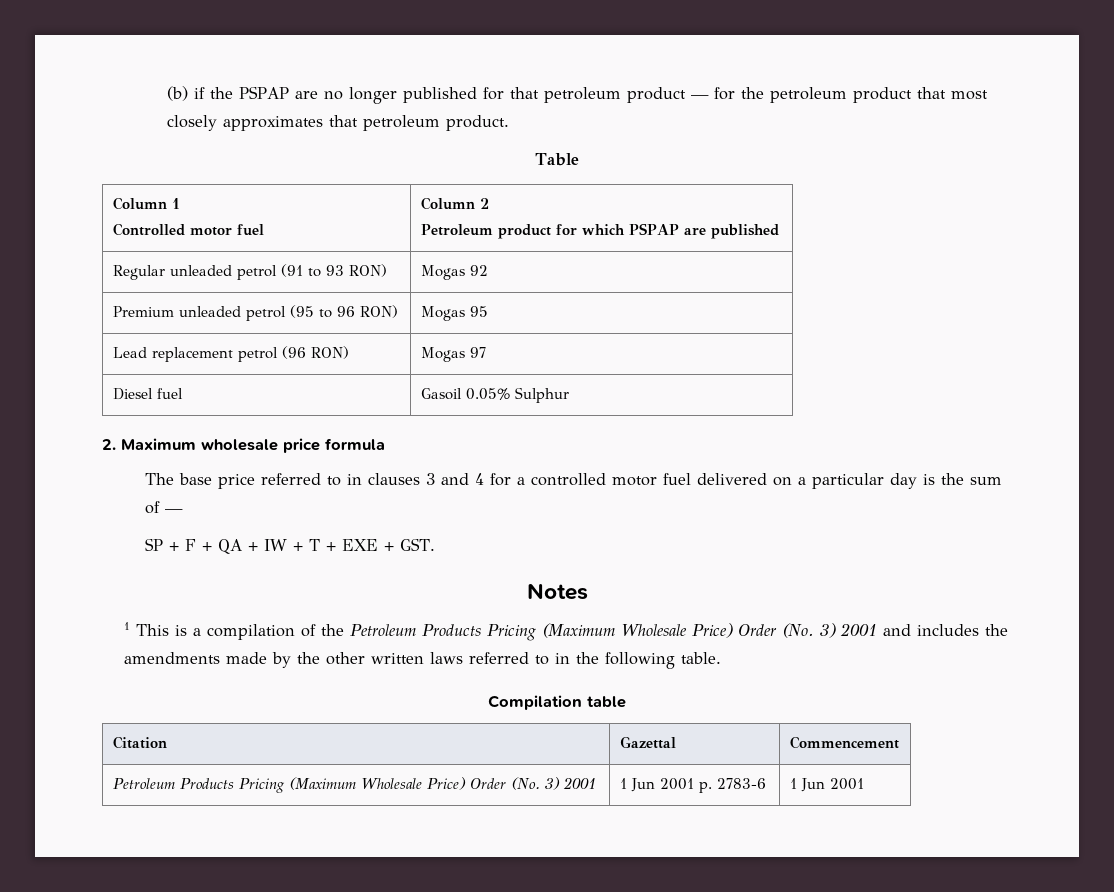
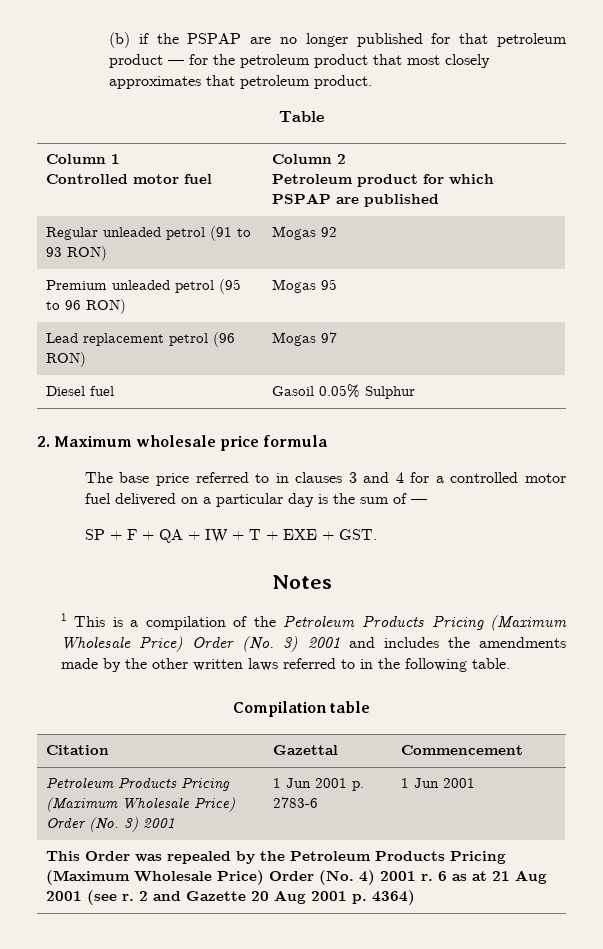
(864, 784) none -> [45,851,506,864] [45,870,547,885] [45,890,415,905] // This Order was repealed by the Petroleum Products Pricing (Maximum Wholesale Price) Order (No. 4) 2001 r. 6 as at 21 Aug 2001 (see r. 2 and Gazette 20 Aug 2001 p. 4364)

